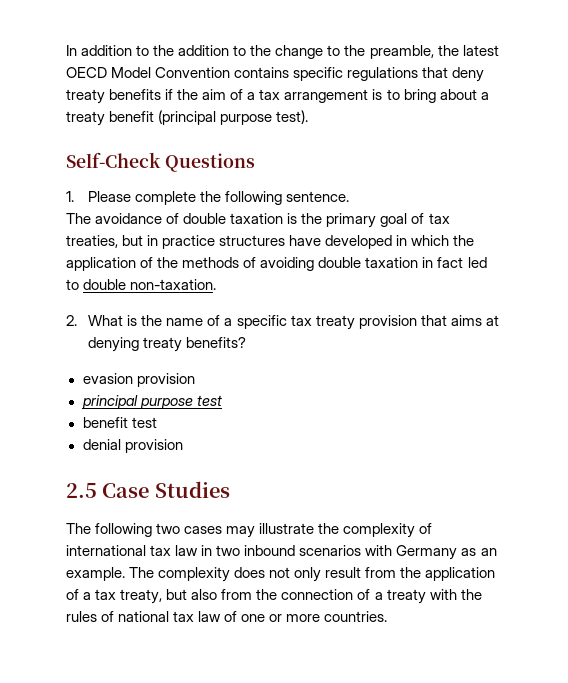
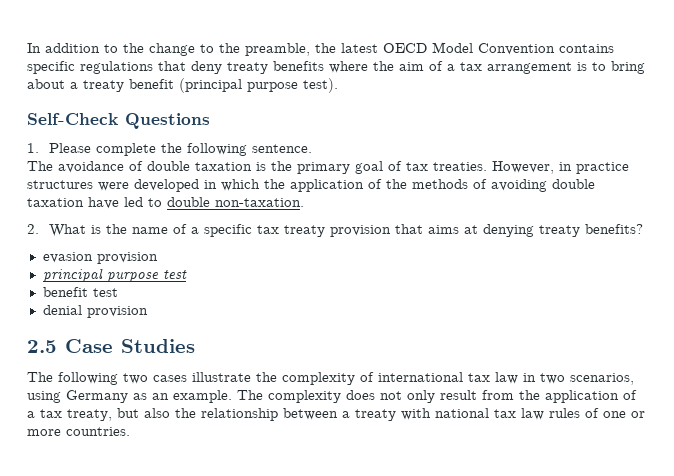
[178,45,272,56] addition to the -> (144, 48) none
[165,89,174,100] if -> [329,61,368,73] where
[66,235,144,248] treaties, but -> [433,161,554,174] treaties. However,
[289,235,322,246] have -> [98,182,129,191] were
[422,257,464,268] in fact -> [88,197,119,209] have
[226,526,256,538] may -> (187, 378) none
[244,545,393,556] inbound scenarios with -> [570,373,634,385] [27,391,61,403] scenarios, using
[221,589,482,604] [66,611,115,622] from the connection of a treaty with the rules of -> [175,408,431,421] the relationship between a treaty with
(222, 616) none -> [549,408,580,418] rules

